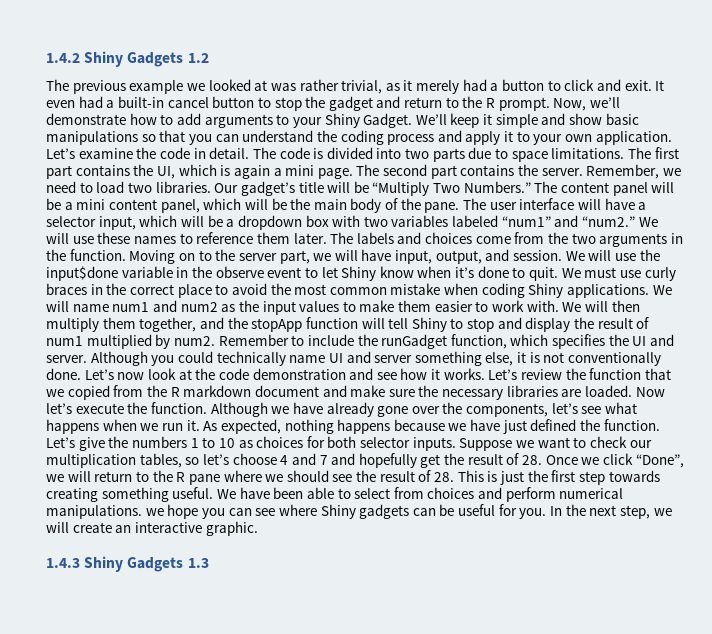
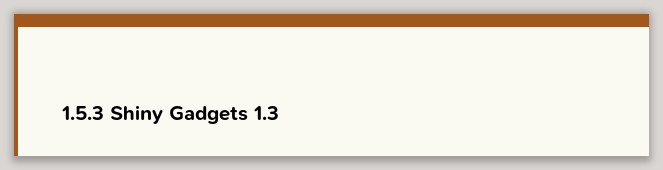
[46,51,209,67] [46,79,665,94] [46,96,620,111] [46,113,639,128] [46,130,672,145] [46,147,679,162] [46,164,681,179] [46,181,675,196] [46,198,647,213] [46,215,658,230] [46,232,683,247] [46,249,660,264] [46,266,676,281] [46,283,672,298] [46,300,640,315] [46,317,650,332] [46,334,675,349] [46,351,662,366] [46,368,671,380] [46,385,665,400] [46,402,638,417] [46,419,660,434] [46,436,652,451] [46,453,684,468] [46,470,660,485] [46,487,624,502] [46,504,672,519] [46,521,258,536] [46,558,80,568] 1.4.2 Shiny Gadgets 1.2 // The previous example we looked at was rather trivial, as it merely had a button to click and exit. It even had a built-in cancel button to stop the gadget and return to the R prompt. Now, we’ll demonstrate how to add arguments to your Shiny Gadget. We’ll keep it simple and show basic manipulations so that you can understand the coding process and apply it to your own application. Let’s examine the code in detail. The code is divided into two parts due to space limitations. The first part contains the UI, which is again a mini page. The second part contains the server. Remember, we need to load two libraries. Our gadget’s title will be “Multiply Two Numbers.” The content panel will be a mini content panel, which will be the main body of the pane. The user interface will have a selector input, which will be a dropdown box with two variables labeled “num1” and “num2.” We will use these names to reference them later. The labels and choices come from the two arguments in the function. Moving on to the server part, we will have input, output, and session. We will use the input$done variable in the observe event to let Shiny know when it’s done to quit. We must use curly braces in the correct place to avoid the most common mistake when coding Shiny applications. We will name num1 and num2 as the input values to make them easier to work with. We will then multiply them together, and the stopApp function will tell Shiny to stop and display the result of num1 multiplied by num2. Remember to include the runGadget function, which specifies the UI and server. Although you could technically name UI and server something else, it is not conventionally done. Let’s now look at the code demonstration and see how it works. Let’s review the function that we copied from the R markdown document and make sure the necessary libraries are loaded. Now let’s execute the function. Although we have already gone over the components, let’s see what happens when we run it. As expected, nothing happens because we have just defined the function. Let’s give the numbers 1 to 10 as choices for both selector inputs. Suppose we want to check our multiplication tables, so let’s choose 4 and 7 and hopefully get the result of 28. Once we click “Done”, we will return to the R pane where we should see the result of 28. This is just the first step towards creating something useful. We have been able to select from choices and perform numerical manipulations. we hope you can see where Shiny gadgets can be useful for you. In the next step, we will create an interactive graphic. // 1.4.3 -> [61,106,104,120] 1.5.3

